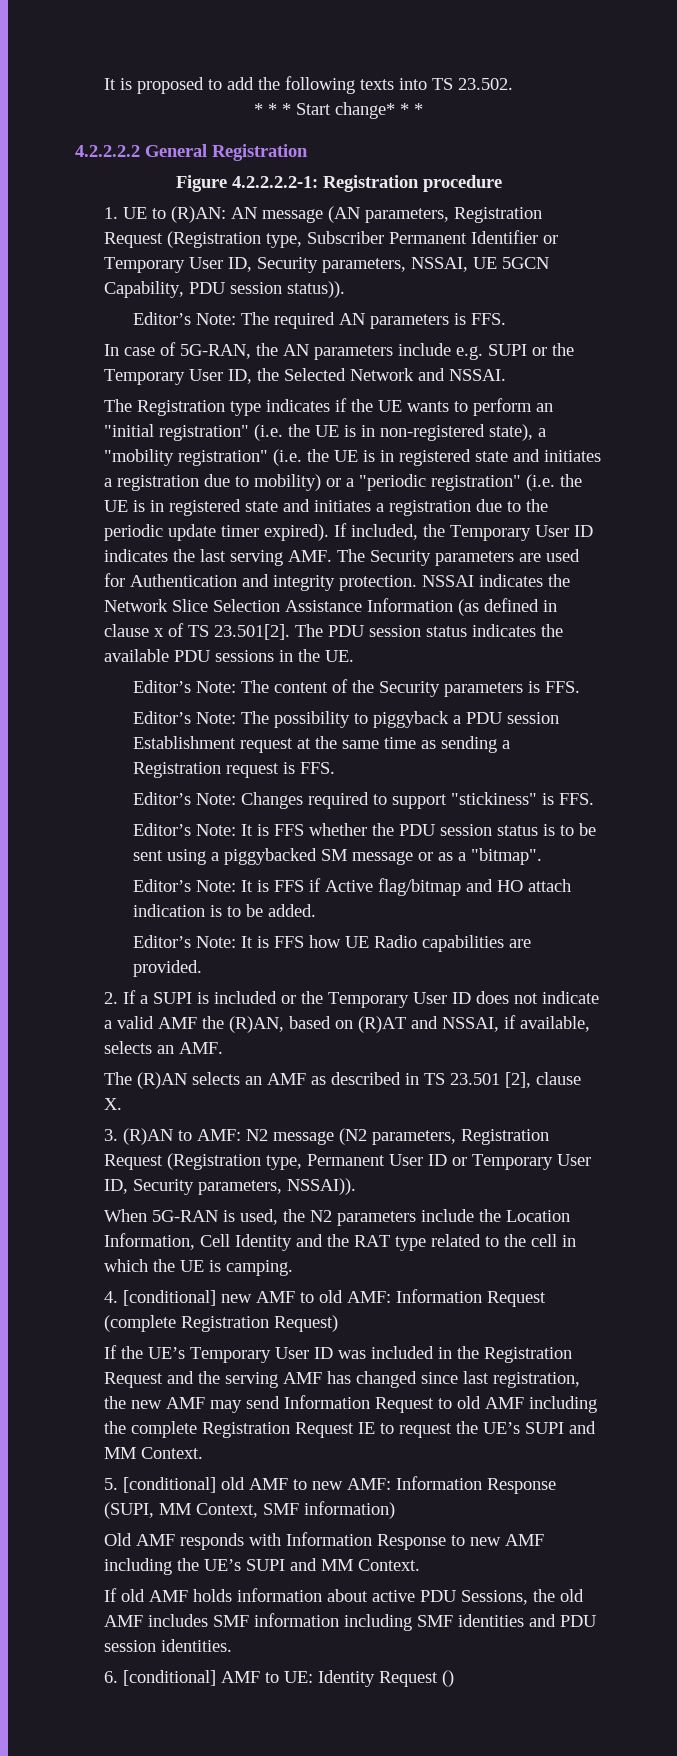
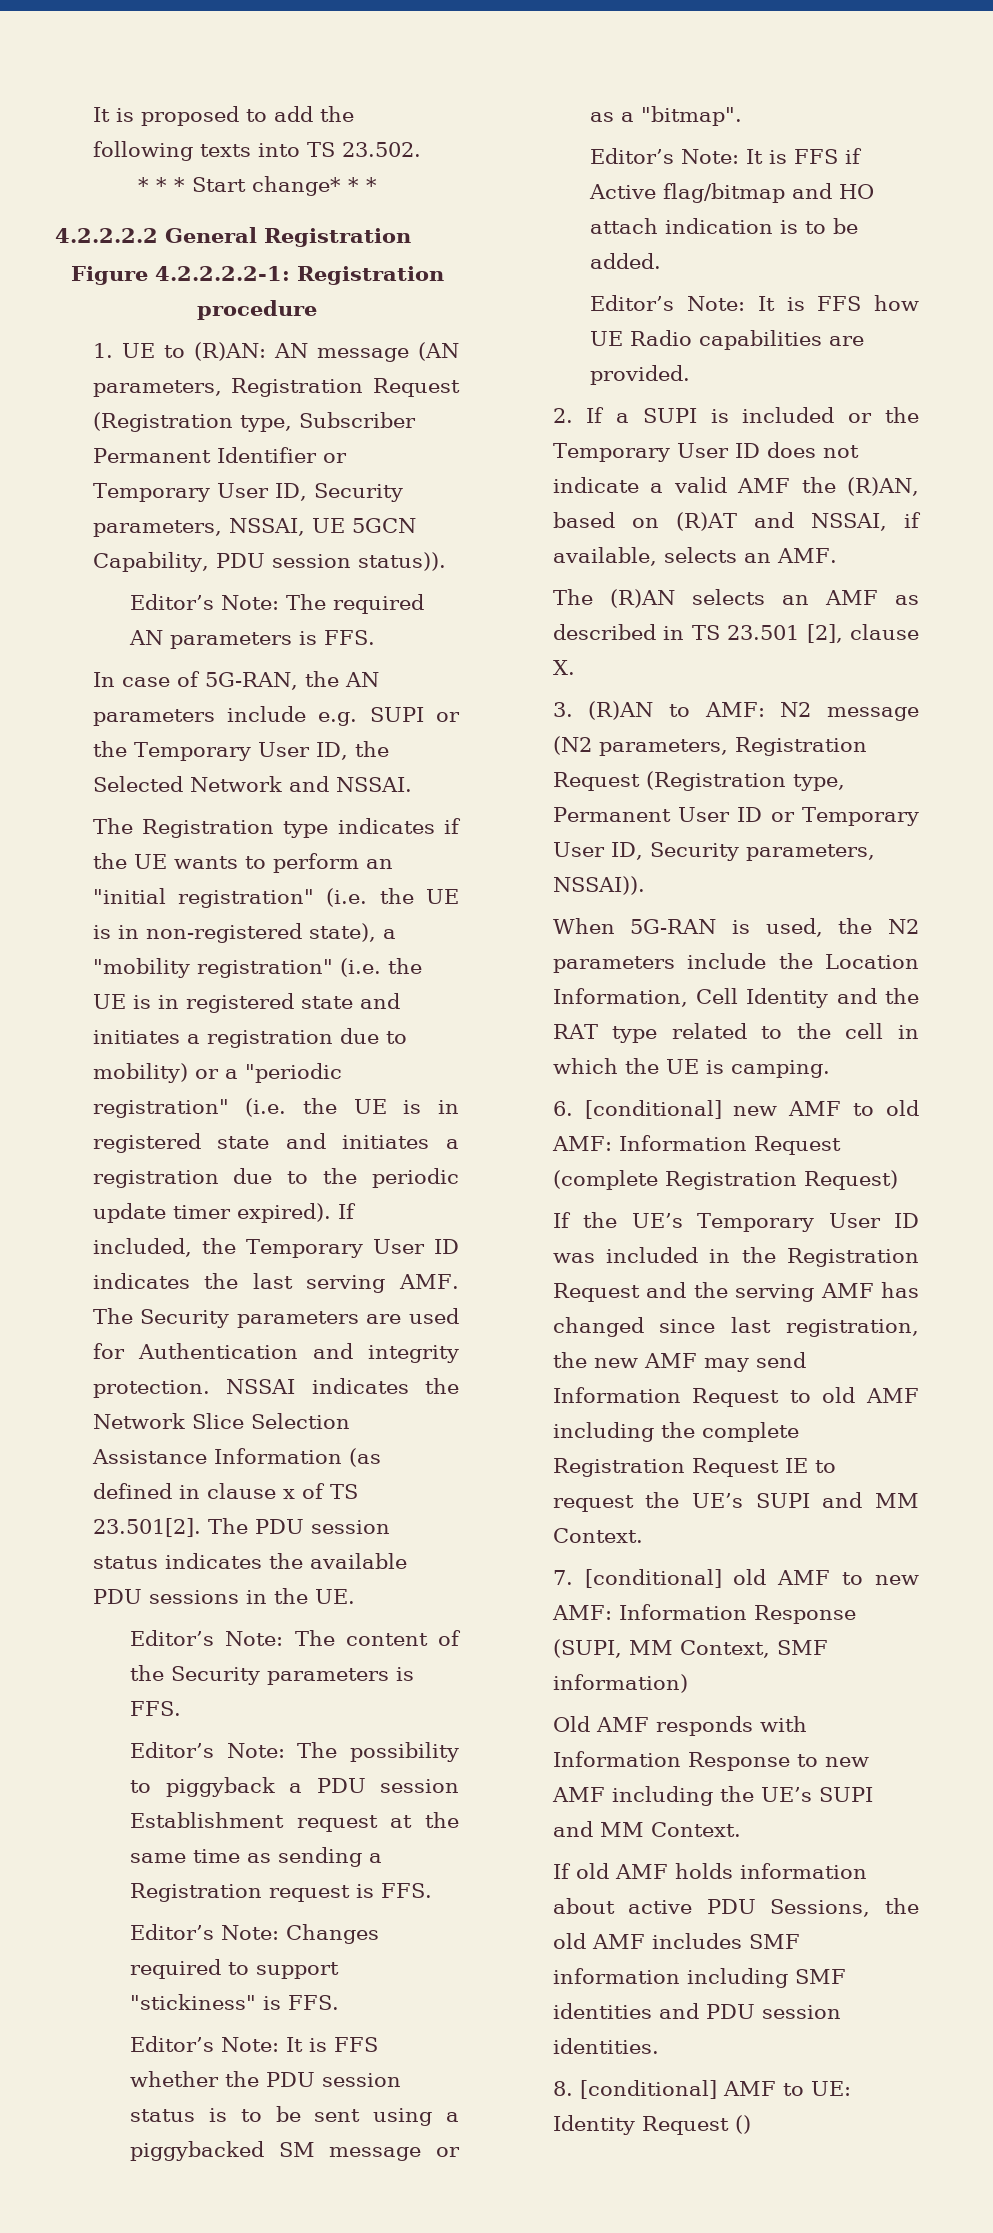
[104,1291,119,1303] 4. -> [552,1101,573,1116] 6.
[104,1478,119,1490] 5. -> [552,1570,573,1585] 7.
[104,1671,119,1683] 6. -> [552,2081,573,2096] 8.

